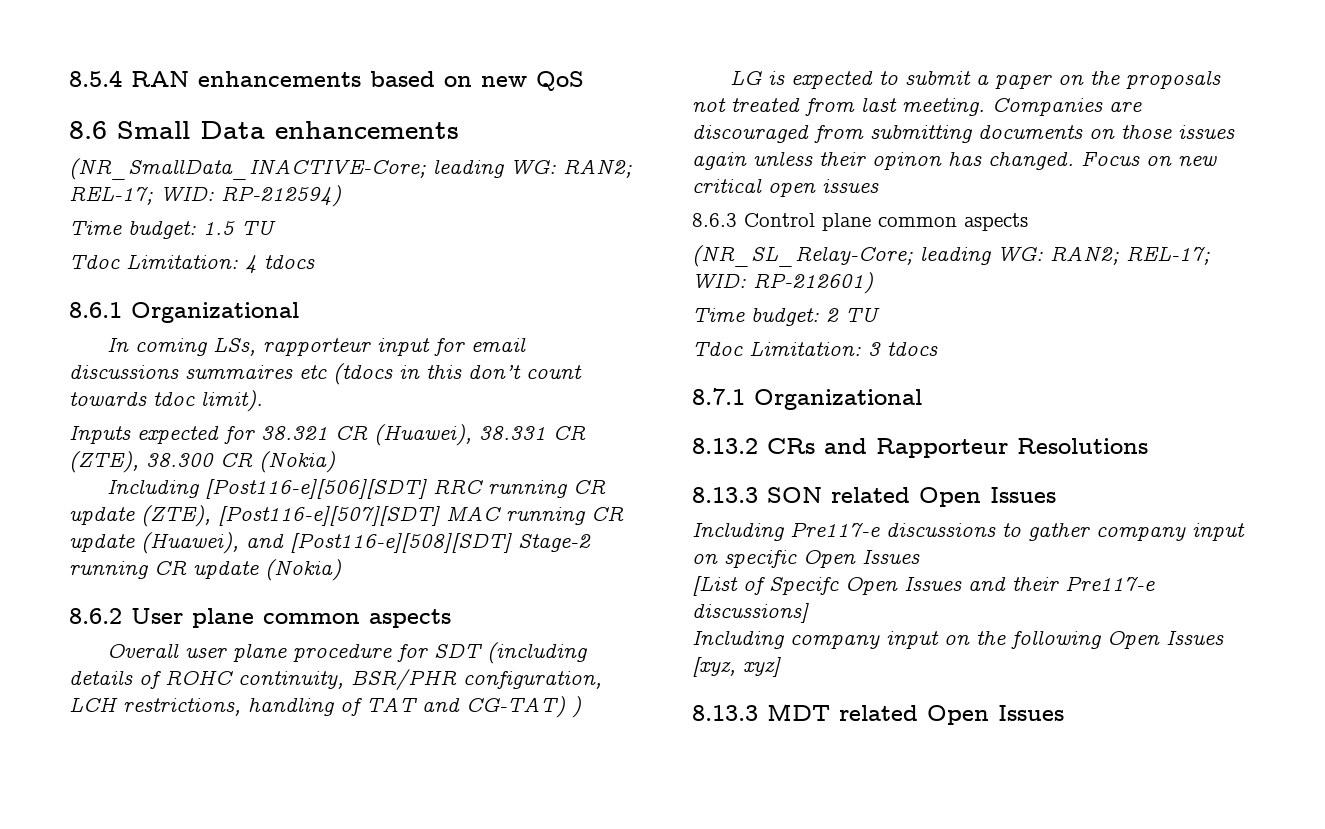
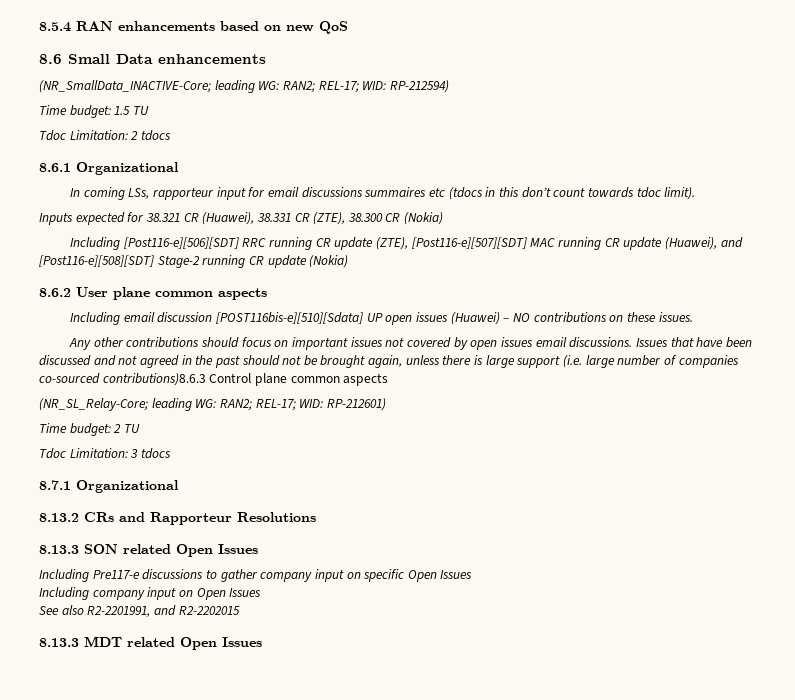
[245,255,257,274] 4 -> [130,131,139,140] 2
[107,642,588,664] [69,669,602,690] [69,696,581,718] [730,70,1222,89] [692,97,1142,116] [692,124,1235,143] [692,151,1217,170] [692,178,879,197] [692,213,737,227] Overall user plane procedure for SDT (including details of ROHC continuity, BSR/PHR configuration, LCH restrictions, handling of TAT and CG-TAT) ) // LG is expected to submit a paper on the proposals not treated from last meeting. Companies are discouraged from submitting documents on those issues again unless their opinon has changed. Focus on new critical open issues // 8.6.3 -> [70,312,693,325] [69,337,752,350] [39,355,739,368] [39,373,206,386] Including email discussion [POST116bis-e][510][Sdata] UP open issues (Huawei) – NO contributions on these issues. // Any other contributions should focus on important issues not covered by open issues email discussions. Issues that have been discussed and not agreed in the past should not be brought again, unless there is large support (i.e. large number of companies co-sourced contributions)8.6.3
[692,575,1155,596] [692,602,809,623] // [List of Specifc Open Issues and their Pre117-e discussions] -> (473, 574) none
[976,630,1224,649] [692,656,781,677] the following Open Issues [xyz, xyz] -> [196,588,262,600] [39,605,240,617] Open Issues // See also R2-2201991, and R2-2202015

